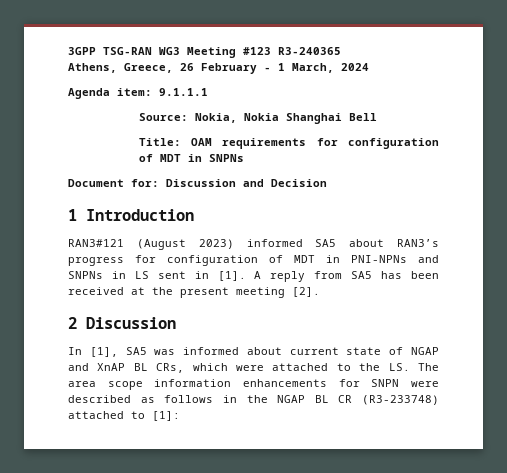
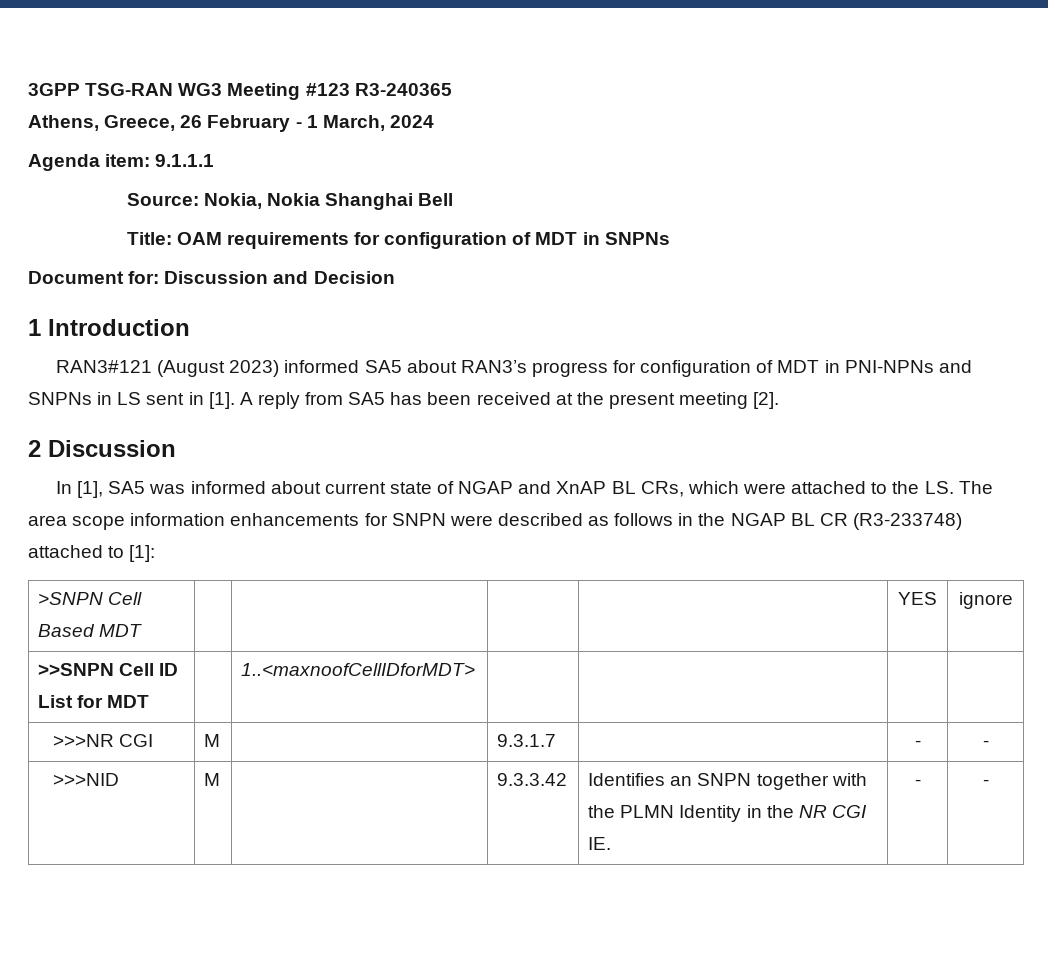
(180, 416) none -> [38,592,143,605] [38,624,143,637] [898,592,937,605] [958,592,1013,609] [38,663,179,676] [38,695,150,708] [241,663,476,676] [52,734,154,747] [204,734,221,747] [497,734,557,747] [914,740,921,747] [982,740,989,747] [52,773,119,786] [204,773,221,786] [497,773,568,786] [588,773,867,790] [588,805,867,822] [588,837,612,850] [914,779,921,786] [982,779,989,786] // >SNPN Cell Based MDT | | | | | YES | ignore // >>SNPN Cell ID List for MDT | | 1..<maxnoofCellIDforMDT> | | | | // >>>NR CGI | M | | 9.3.1.7 | | - | - // >>>NID | M | | 9.3.3.42 | Identifies an SNPN together with the PLMN Identity in the NR CGI IE. | - | -

